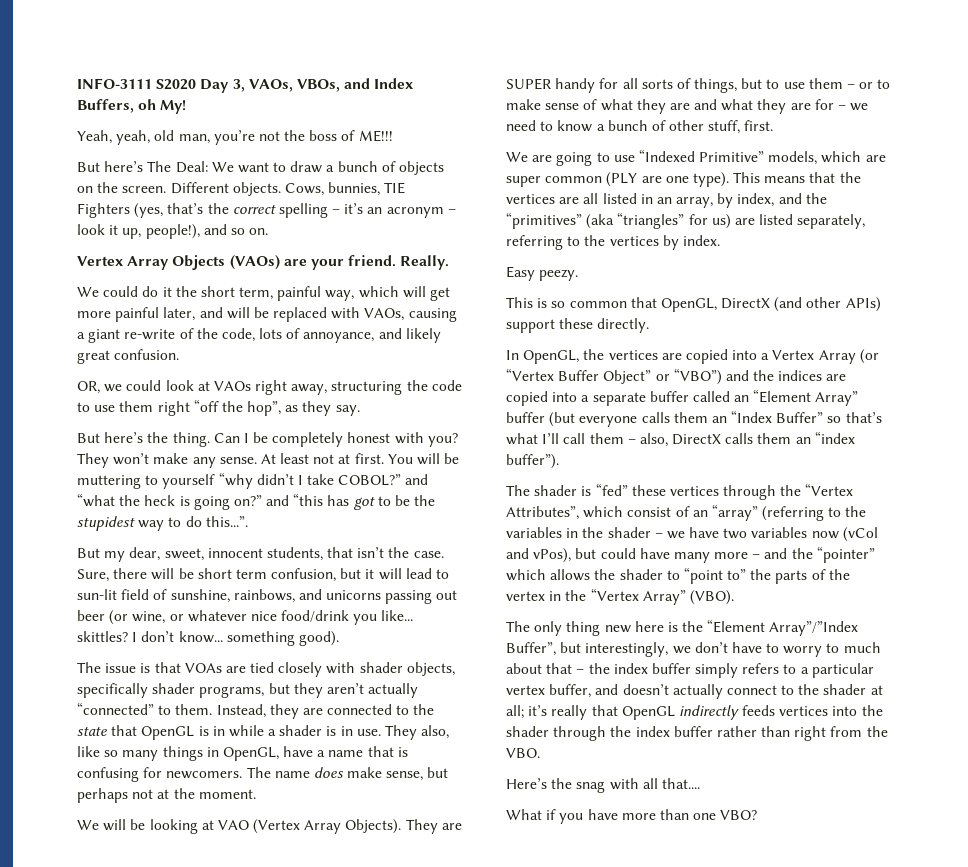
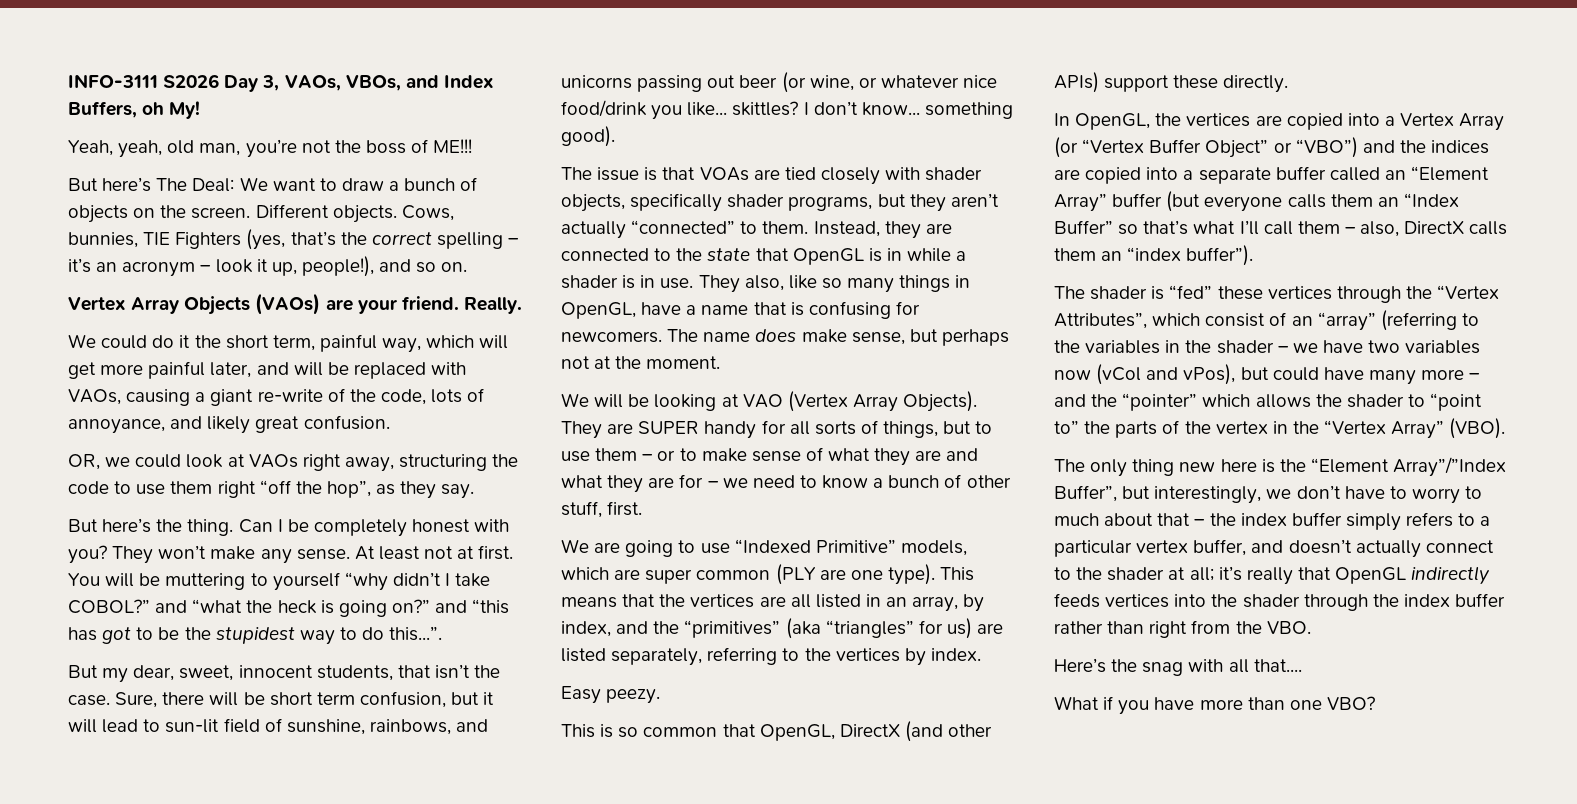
[156,79,197,90] S2020 -> [163,74,220,88] S2026

